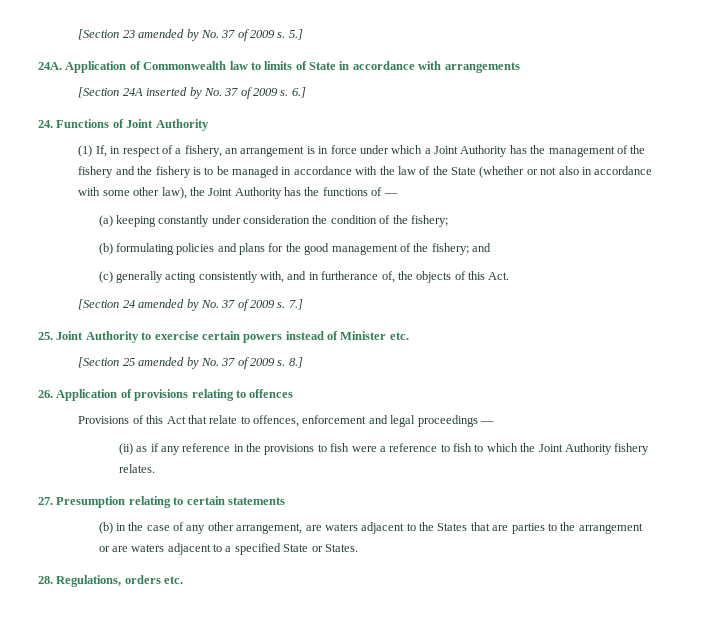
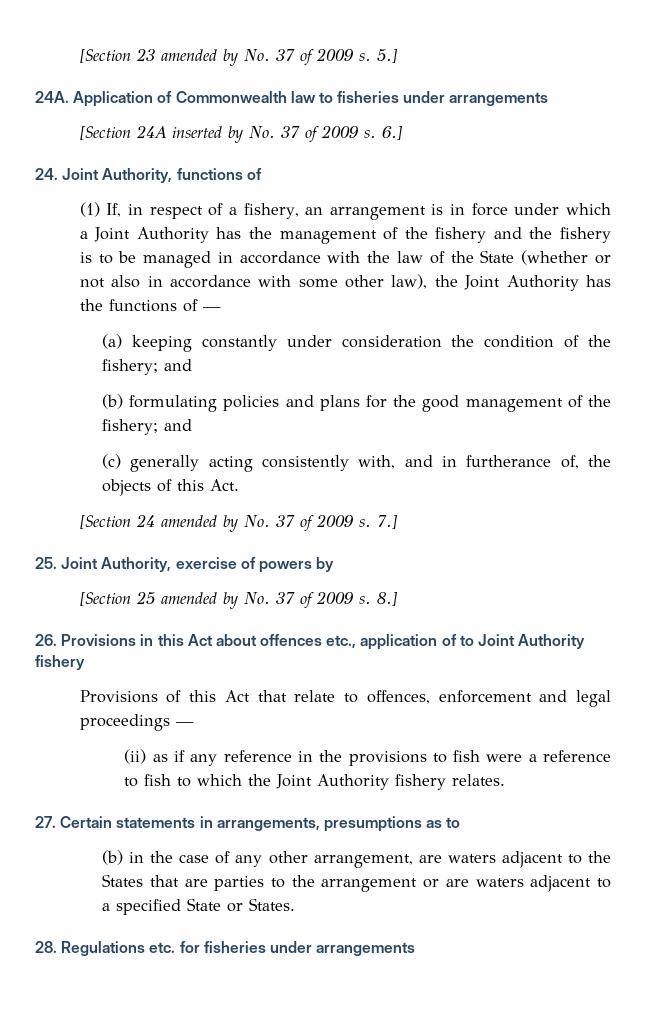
[264,61,442,70] limits of State in accordance with -> [337,91,446,103] fisheries under
[56,119,209,131] Functions of Joint Authority -> [62,168,262,183] Joint Authority, functions of
(448, 221) none -> [164,359,193,371] and
[85,331,409,343] Authority to exercise certain powers instead of Minister etc. -> [101,557,335,573] Authority, exercise of powers by
[56,389,294,401] Application of provisions relating to offences -> [61,634,586,650] [35,655,85,670] Provisions in this Act about offences etc., application of to Joint Authority fishery
[56,496,285,508] Presumption relating to certain statements -> [60,816,461,832] Certain statements in arrangements, presumptions as to
[56,575,184,587] Regulations, orders etc. -> [61,941,416,956] Regulations etc. for fisheries under arrangements

